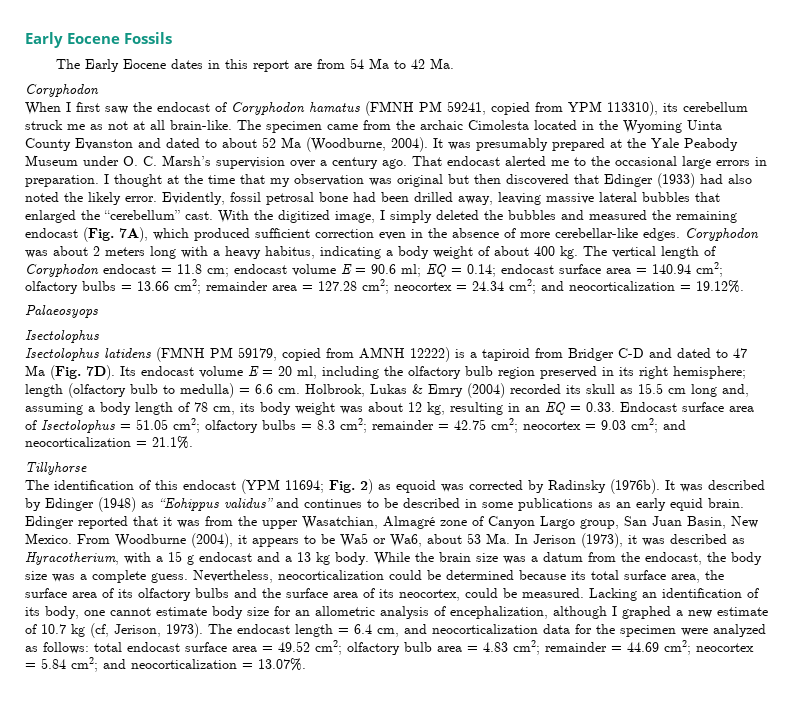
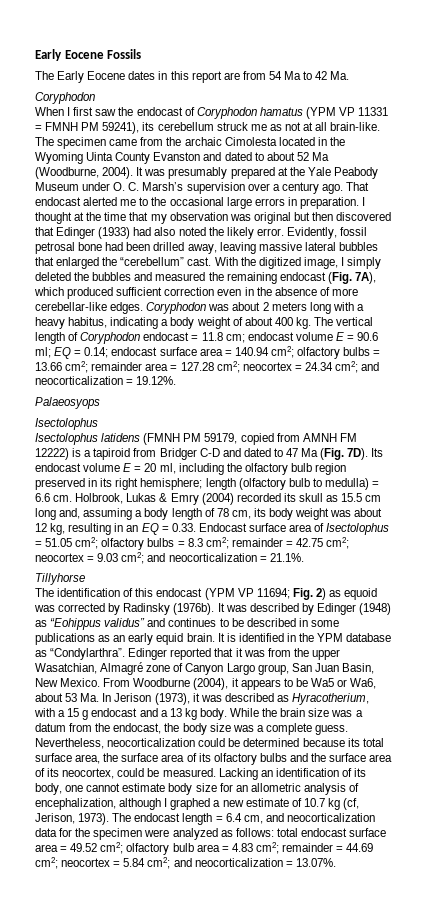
[365,101,658,116] (FMNH PM 59241, copied from YPM 113310), -> [305,107,389,119] [35,122,140,134] (YPM VP 11331 = FMNH PM 59241),
(405, 353) none -> [339,433,357,442] FM
(280, 486) none -> [237,588,254,597] VP
(744, 503) none -> [217,633,392,642] [35,648,126,660] It is identified in the YPM database as “Condylarthra”.

